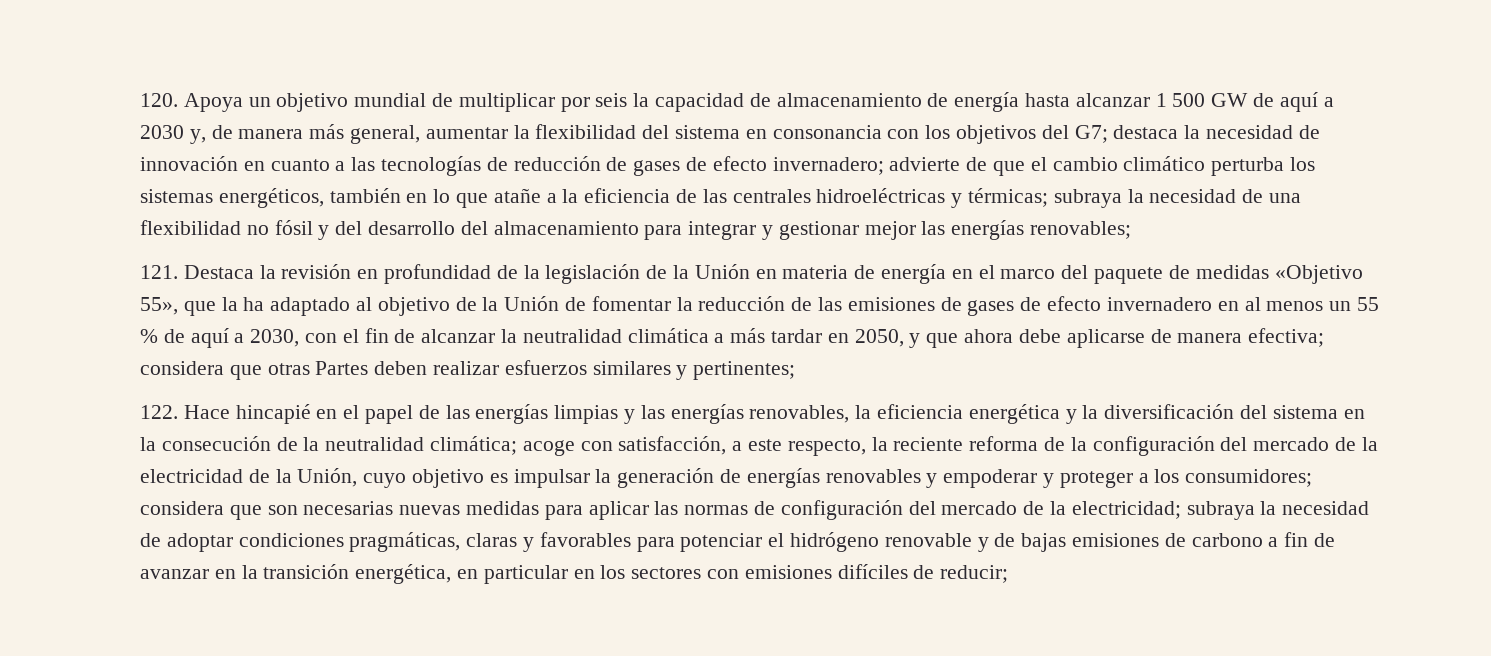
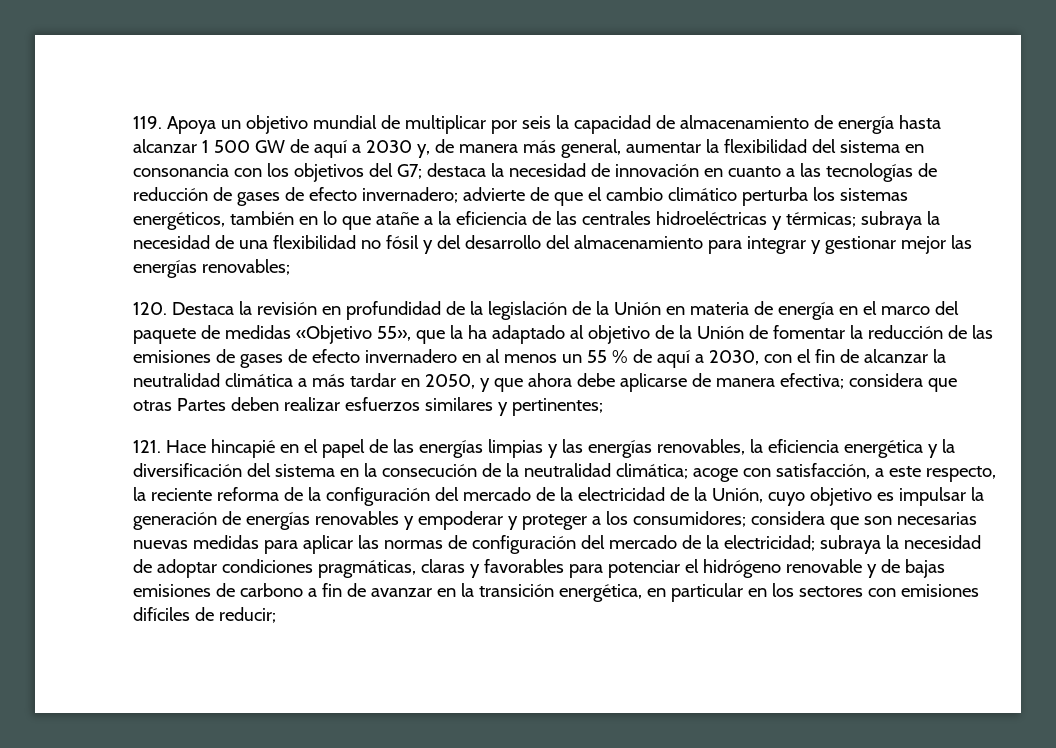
[139,93,178,107] 120. -> [133,116,163,129] 119.
[139,265,178,279] 121. -> [133,302,168,315] 120.
[139,405,178,419] 122. -> [133,440,162,453] 121.

